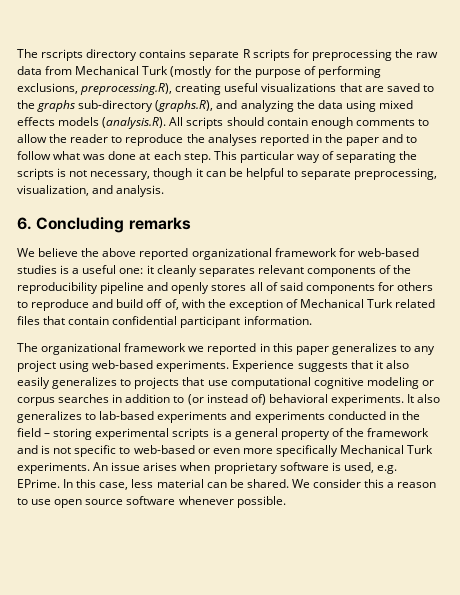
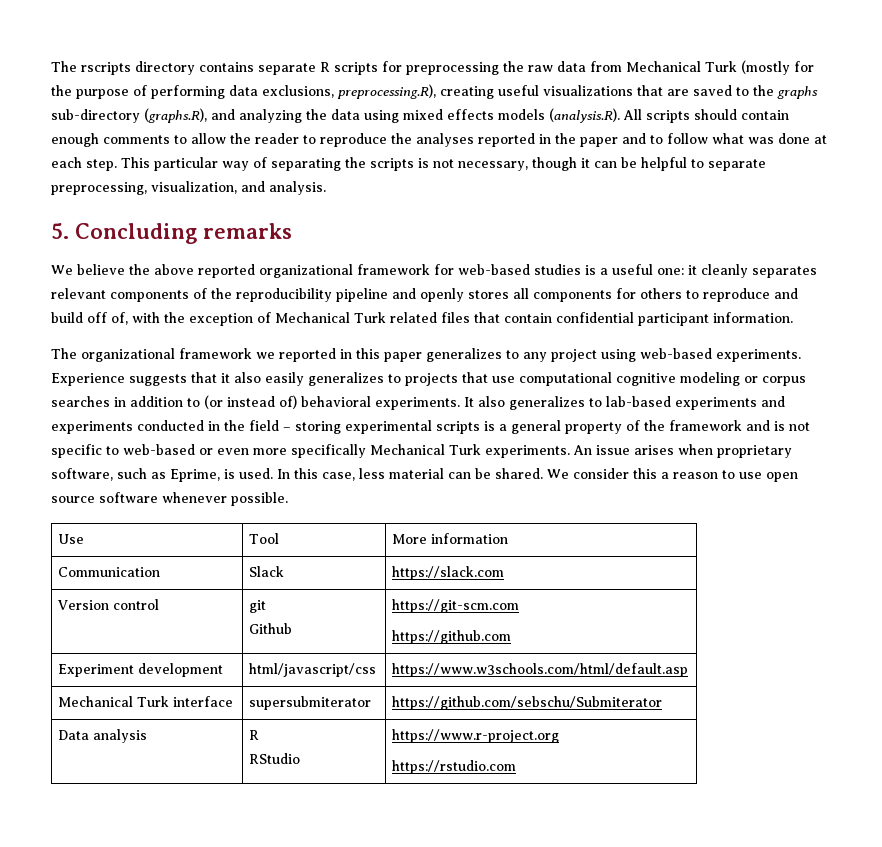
(381, 72) none -> [229,85,258,96] data
[17,217,32,230] 6. -> [51,223,69,239] 5.
[265,282,303,291] of said -> (529, 293) none
[279,462,397,474] [17,479,60,488] software is used, e.g. EPrime. -> [51,468,273,482] software, such as Eprime, is used.
(286, 502) none -> [58,534,85,544] [249,533,280,544] [392,533,509,544] [58,567,161,577] [249,566,285,577] [392,566,505,580] [58,599,160,610] [249,600,267,613] [249,623,293,634] [392,599,520,613] [392,630,512,644] [58,663,224,677] [249,663,377,677] [392,663,689,677] [58,696,234,707] [249,696,372,710] [392,696,663,710] [58,729,148,743] [249,730,260,740] [249,753,301,764] [392,729,560,743] [392,760,517,774] // Use | Tool | More information // Communication | Slack | https://slack.com // Version control | git // Github | https://git-scm.com // https://github.com // Experiment development | html/javascript/css | https://www.w3schools.com/html/default.asp // Mechanical Turk interface | supersubmiterator | https://github.com/sebschu/Submiterator // Data analysis | R // RStudio | https://www.r-project.org // https://rstudio.com

